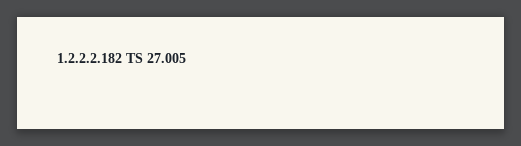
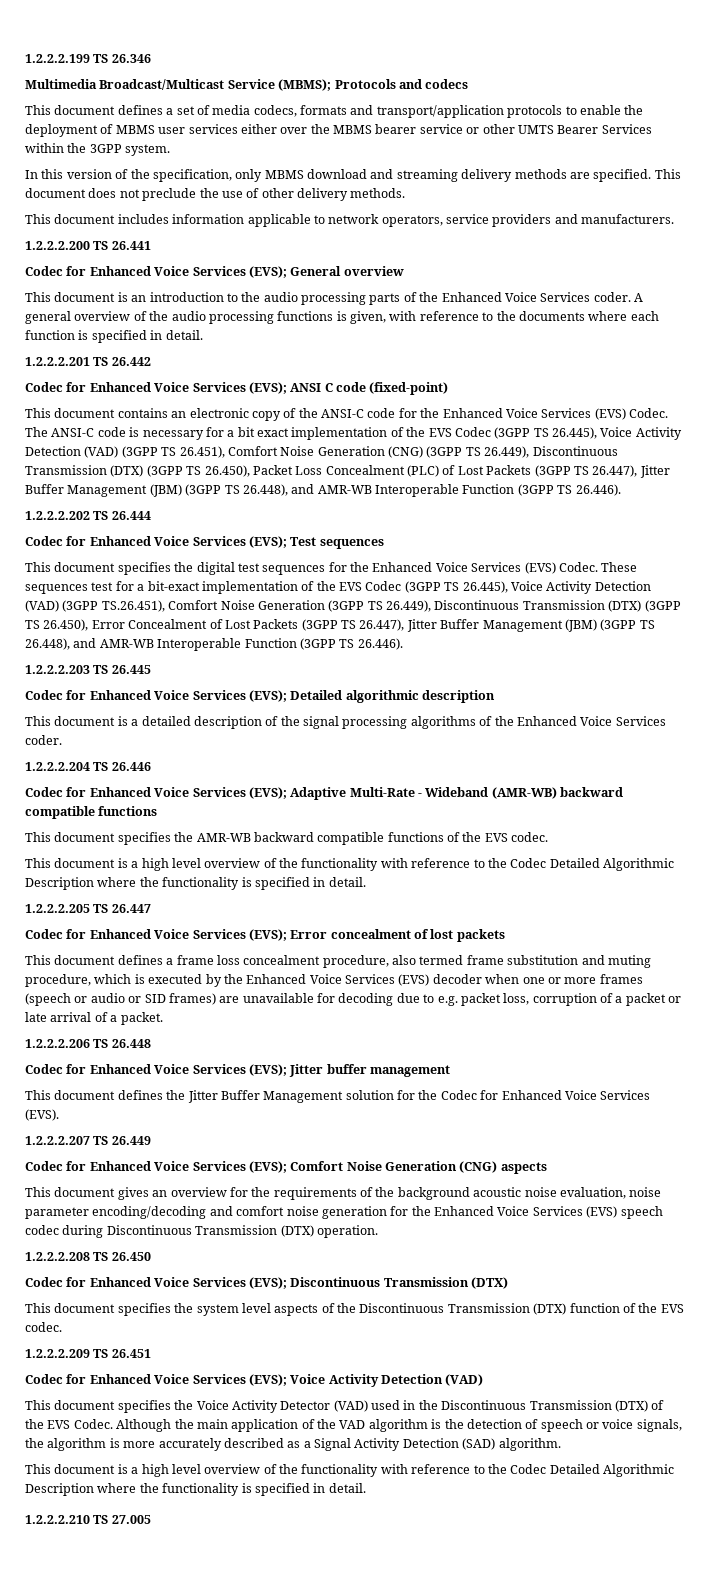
[57,53,122,63] 1.2.2.2.182 -> [25,54,151,63] [25,79,469,91] [25,105,644,118] [25,124,652,137] [25,143,171,156] [25,169,681,182] [25,188,406,201] [25,214,675,227] [25,241,151,250] [25,266,404,278] [25,292,643,305] [25,311,659,324] [25,330,203,343] [25,357,151,366] [25,382,449,395] [25,408,668,421] [25,427,682,440] [25,446,618,458] [25,465,670,478] [25,484,621,497] [25,511,151,520] [25,536,384,549] [25,562,638,575] [25,581,651,594] [25,600,681,612] [25,619,655,632] [25,638,403,651] [25,665,151,674] [25,690,495,703] [25,716,666,729] [25,735,62,745] [25,762,151,771] [25,787,624,800] [25,806,158,819] [25,832,549,845] [25,858,674,871] [25,877,366,890] [25,904,151,913] [25,929,505,942] [25,955,651,968] [25,974,643,987] [25,993,682,1006] [25,1012,163,1025] [25,1039,151,1048] [25,1064,450,1077] [25,1090,651,1103] [25,1109,59,1121] [25,1136,151,1145] [25,1161,547,1174] [25,1187,662,1200] [25,1206,663,1219] [25,1225,378,1238] [25,1252,151,1261] [25,1277,508,1289] [25,1303,684,1316] [25,1322,62,1332] [25,1349,151,1358] [25,1374,484,1387] [25,1400,665,1413] [25,1419,682,1432] [25,1438,561,1451] [25,1464,674,1477] [25,1483,366,1496] [25,1515,90,1524] 1.2.2.2.199 TS 26.346 // Multimedia Broadcast/Multicast Service (MBMS); Protocols and codecs // This document defines a set of media codecs, formats and transport/application protocols to enable the deployment of MBMS user services either over the MBMS bearer service or other UMTS Bearer Services within the 3GPP system. // In this version of the specification, only MBMS download and streaming delivery methods are specified. This document does not preclude the use of other delivery methods. // This document includes information applicable to network operators, service providers and manufacturers. // 1.2.2.2.200 TS 26.441 // Codec for Enhanced Voice Services (EVS); General overview // This document is an introduction to the audio processing parts of the Enhanced Voice Services coder. A general overview of the audio processing functions is given, with reference to the documents where each function is specified in detail. // 1.2.2.2.201 TS 26.442 // Codec for Enhanced Voice Services (EVS); ANSI C code (fixed-point) // This document contains an electronic copy of the ANSI-C code for the Enhanced Voice Services (EVS) Codec. The ANSI-C code is necessary for a bit exact implementation of the EVS Codec (3GPP TS 26.445), Voice Activity Detection (VAD) (3GPP TS 26.451), Comfort Noise Generation (CNG) (3GPP TS 26.449), Discontinuous Transmission (DTX) (3GPP TS 26.450), Packet Loss Concealment (PLC) of Lost Packets (3GPP TS 26.447), Jitter Buffer Management (JBM) (3GPP TS 26.448), and AMR-WB Interoperable Function (3GPP TS 26.446). // 1.2.2.2.202 TS 26.444 // Codec for Enhanced Voice Services (EVS); Test sequences // This document specifies the digital test sequences for the Enhanced Voice Services (EVS) Codec. These sequences test for a bit-exact implementation of the EVS Codec (3GPP TS 26.445), Voice Activity Detection (VAD) (3GPP TS.26.451), Comfort Noise Generation (3GPP TS 26.449), Discontinuous Transmission (DTX) (3GPP TS 26.450), Error Concealment of Lost Packets (3GPP TS 26.447), Jitter Buffer Management (JBM) (3GPP TS 26.448), and AMR-WB Interoperable Function (3GPP TS 26.446). // 1.2.2.2.203 TS 26.445 // Codec for Enhanced Voice Services (EVS); Detailed algorithmic description // This document is a detailed description of the signal processing algorithms of the Enhanced Voice Services coder. // 1.2.2.2.204 TS 26.446 // Codec for Enhanced Voice Services (EVS); Adaptive Multi-Rate - Wideband (AMR-WB) backward compatible functions // This document specifies the AMR-WB backward compatible functions of the EVS codec. // This document is a high level overview of the functionality with reference to the Codec Detailed Algorithmic Description where the functionality is specified in detail. // 1.2.2.2.205 TS 26.447 // Codec for Enhanced Voice Services (EVS); Error concealment of lost packets // This document defines a frame loss concealment procedure, also termed frame substitution and muting procedure, which is executed by the Enhanced Voice Services (EVS) decoder when one or more frames (speech or audio or SID frames) are unavailable for decoding due to e.g. packet loss, corruption of a packet or late arrival of a packet. // 1.2.2.2.206 TS 26.448 // Codec for Enhanced Voice Services (EVS); Jitter buffer management // This document defines the Jitter Buffer Management solution for the Codec for Enhanced Voice Services (EVS). // 1.2.2.2.207 TS 26.449 // Codec for Enhanced Voice Services (EVS); Comfort Noise Generation (CNG) aspects // This document gives an overview for the requirements of the background acoustic noise evaluation, noise parameter encoding/decoding and comfort noise generation for the Enhanced Voice Services (EVS) speech codec during Discontinuous Transmission (DTX) operation. // 1.2.2.2.208 TS 26.450 // Codec for Enhanced Voice Services (EVS); Discontinuous Transmission (DTX) // This document specifies the system level aspects of the Discontinuous Transmission (DTX) function of the EVS codec. // 1.2.2.2.209 TS 26.451 // Codec for Enhanced Voice Services (EVS); Voice Activity Detection (VAD) // This document specifies the Voice Activity Detector (VAD) used in the Discontinuous Transmission (DTX) of the EVS Codec. Although the main application of the VAD algorithm is the detection of speech or voice signals, the algorithm is more accurately described as a Signal Activity Detection (SAD) algorithm. // This document is a high level overview of the functionality with reference to the Codec Detailed Algorithmic Description where the functionality is specified in detail. // 1.2.2.2.210

